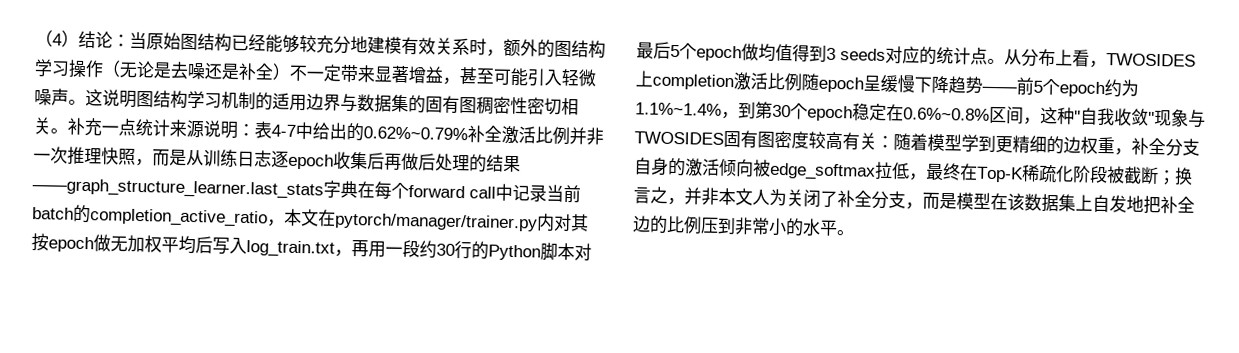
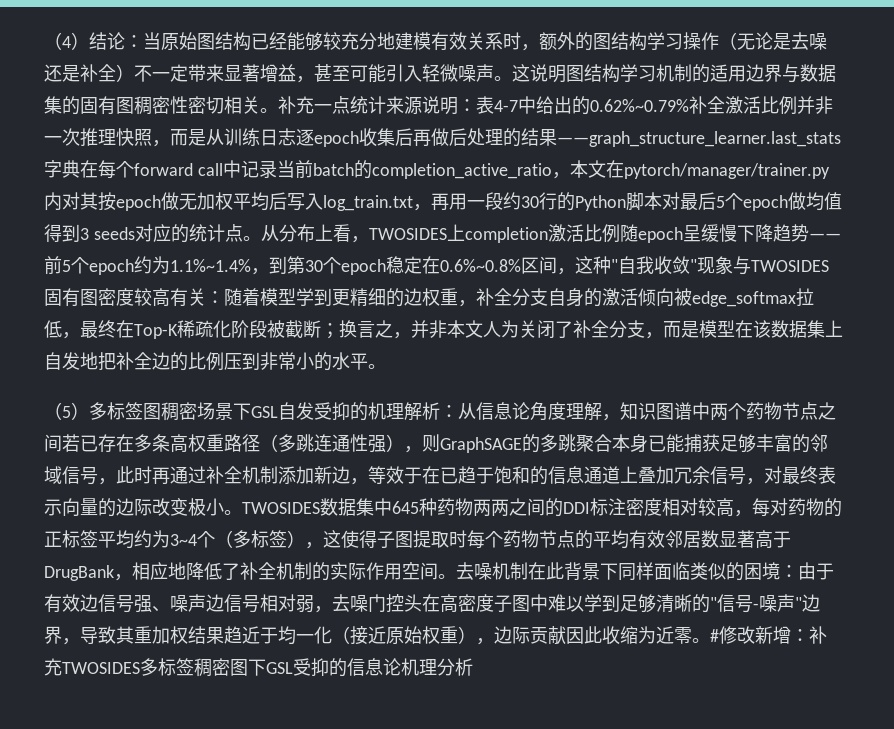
(855, 233) none -> [44,402,836,421] [44,434,828,453] [44,466,836,485] [44,498,842,517] [44,530,791,549] [44,562,834,581] [44,594,820,613] [44,626,827,645] [44,658,473,677] // （5）多标签图稠密场景下GSL自发受抑的机理解析：从信息论角度理解，知识图谱中两个药物节点之间若已存在多条高权重路径（多跳连通性强），则GraphSAGE的多跳聚合本身已能捕获足够丰富的邻域信号，此时再通过补全机制添加新边，等效于在已趋于饱和的信息通道上叠加冗余信号，对最终表示向量的边际改变极小。TWOSIDES数据集中645种药物两两之间的DDI标注密度相对较高，每对药物的正标签平均约为3~4个（多标签），这使得子图提取时每个药物节点的平均有效邻居数显著高于DrugBank，相应地降低了补全机制的实际作用空间。去噪机制在此背景下同样面临类似的困境：由于有效边信号强、噪声边信号相对弱，去噪门控头在高密度子图中难以学到足够清晰的"信号-噪声"边界，导致其重加权结果趋近于均一化（接近原始权重），边际贡献因此收缩为近零。#修改新增：补充TWOSIDES多标签稠密图下GSL受抑的信息论机理分析

